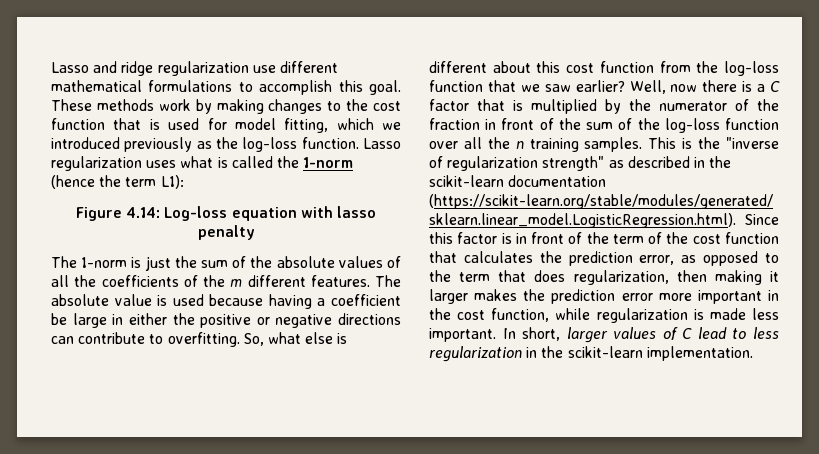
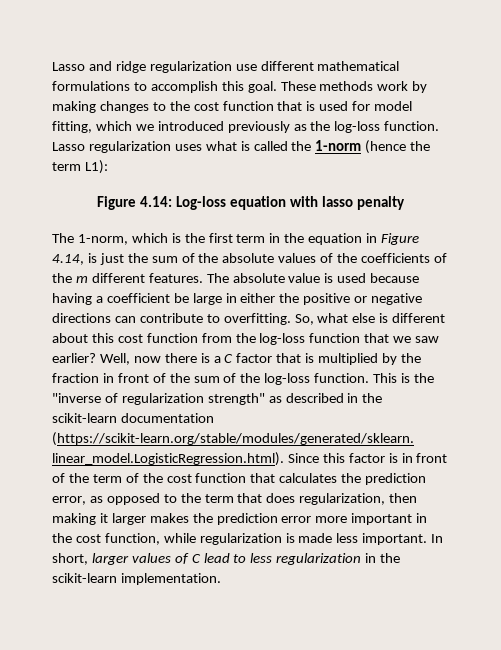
[81,257,128,268] 1-norm -> [77,233,420,245] [52,254,84,265] 1-norm, which is the first term in the equation in Figure 4.14,
[51,275,69,287] all -> (334, 258) none
[659,99,779,111] numerator of the -> (421, 358) none
[725,118,779,130] [429,137,643,152] function over all the n training samples. -> [314,373,370,383] function.

